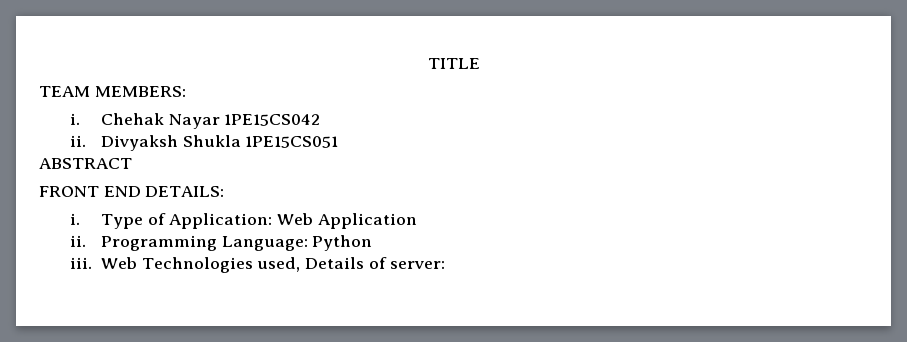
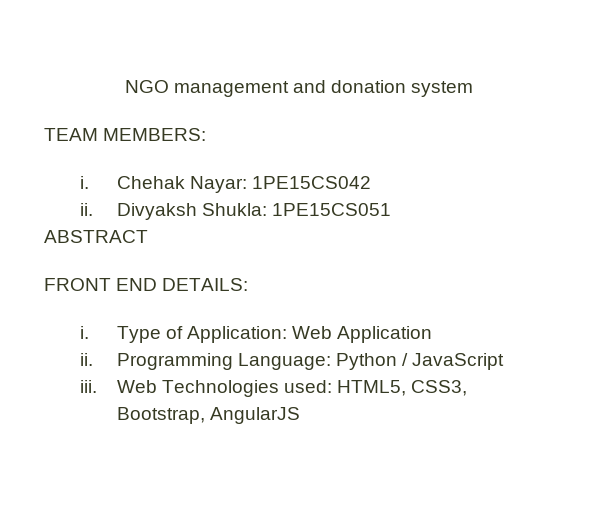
[427,58,480,69] TITLE -> [124,80,474,97] NGO management and donation system
[168,114,220,129] Nayar -> [189,176,247,193] Nayar:
[182,135,241,147] Shukla -> [201,203,267,216] Shukla:
(373, 243) none -> [402,353,505,370] / JavaScript
[257,257,446,272] used, Details of server: -> [283,380,468,396] [116,407,300,424] used: HTML5, CSS3, Bootstrap, AngularJS

